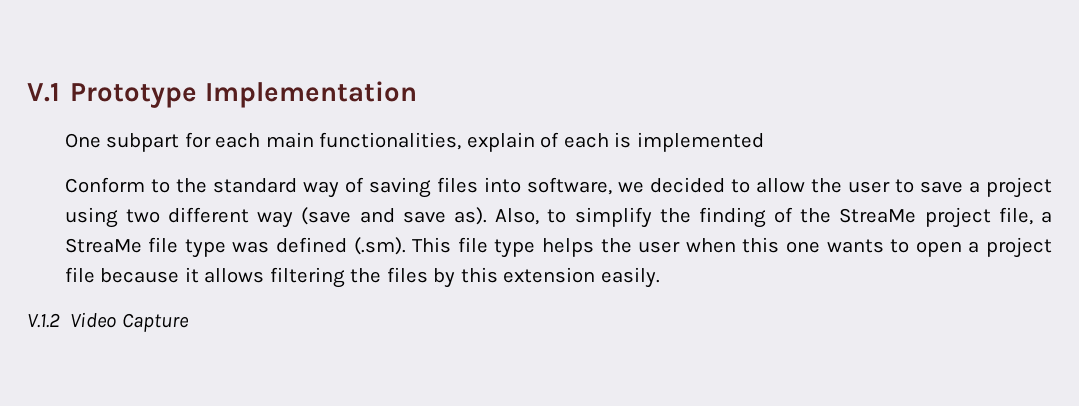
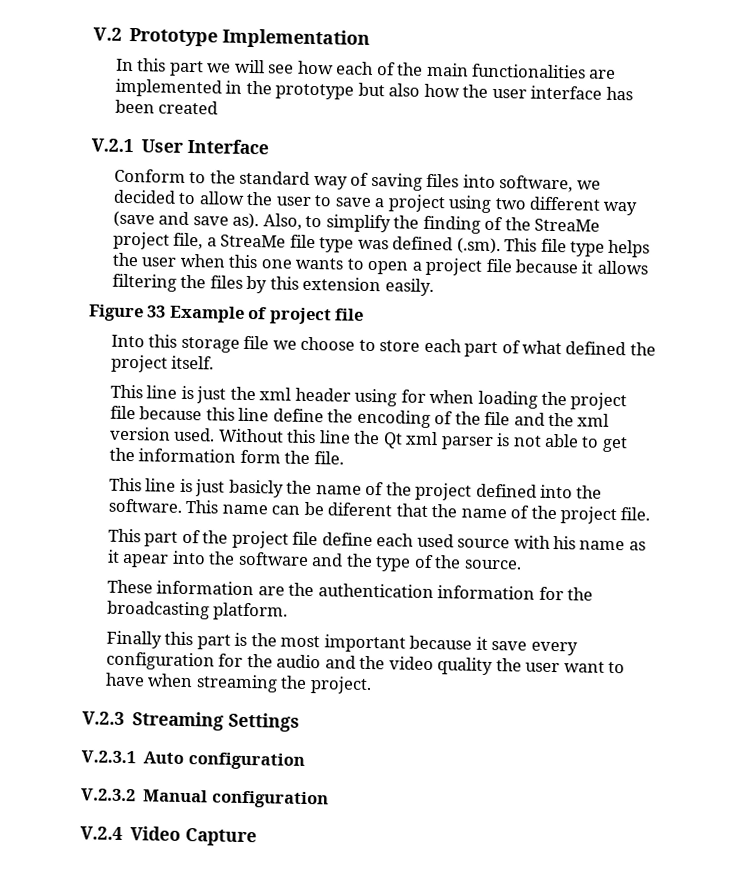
[27,83,60,102] V.1 -> [93,27,122,41] V.2
[64,132,765,152] One subpart for each main functionalities, explain of each is implemented -> [116,58,617,79] [115,78,633,101] [115,99,219,115] [91,138,270,155] In this part we will see how each of the main functionalities are implemented in the prototype but also how the user interface has been created // V.2.1 User Interface
[27,313,60,328] V.1.2 -> [88,304,365,325] [111,334,656,358] [111,354,215,373] [110,384,628,411] [110,405,610,428] [109,426,628,453] [109,447,344,465] [109,477,603,501] [108,498,651,525] [108,528,646,551] [107,549,522,572] [107,579,594,601] [107,600,289,621] [106,630,578,656] [106,651,626,676] [105,672,372,695] [82,711,301,732] [81,750,305,770] [81,788,329,809] [80,826,123,840] Figure 33 Example of project file // Into this storage file we choose to store each part of what defined the project itself. // This line is just the xml header using for when loading the project file because this line define the encoding of the file and the xml version used. Without this line the Qt xml parser is not able to get the information form the file. // This line is just basicly the name of the project defined into the software. This name can be diferent that the name of the project file. // This part of the project file define each used source with his name as it apear into the software and the type of the source. // These information are the authentication information for the broadcasting platform. // Finally this part is the most important because it save every configuration for the audio and the video quality the user want to have when streaming the project. // V.2.3 Streaming Settings // V.2.3.1 Auto configuration // V.2.3.2 Manual configuration // V.2.4

